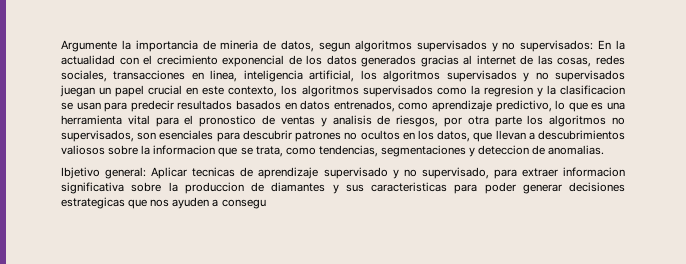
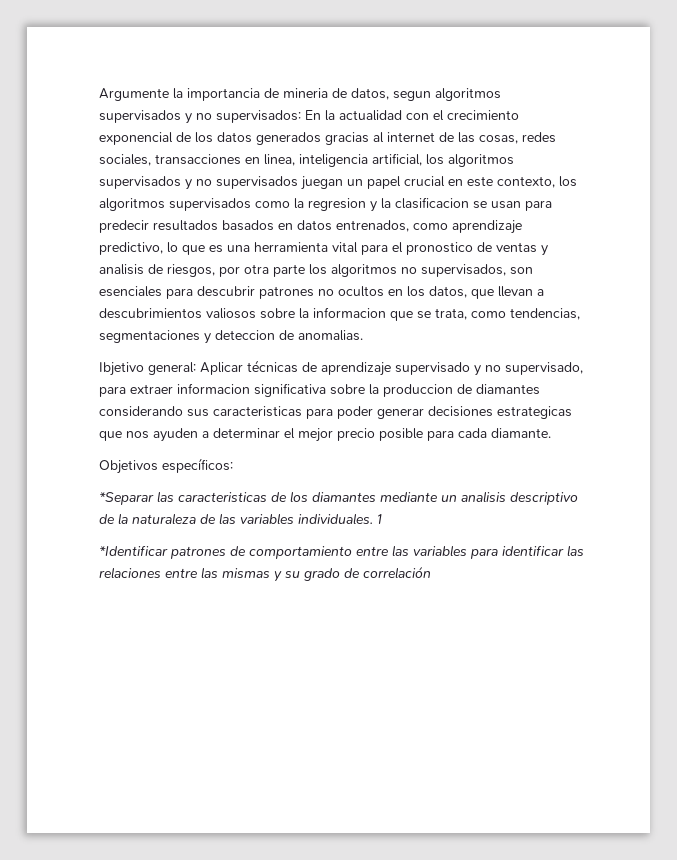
[192,167,236,177] tecnicas -> [247,360,298,373] técnicas
[332,184,339,194] y -> [99,406,183,417] considerando
[221,199,266,209] consegu -> [213,428,551,442] [99,458,233,474] [99,491,578,505] [99,513,382,525] [99,545,584,559] [99,566,431,582] determinar el mejor precio posible para cada diamante. // Objetivos específicos: // *Separar las caracteristicas de los diamantes mediante un analisis descriptivo de la naturaleza de las variables individuales. 1 // *Identificar patrones de comportamiento entre las variables para identificar las relaciones entre las mismas y su grado de correlación

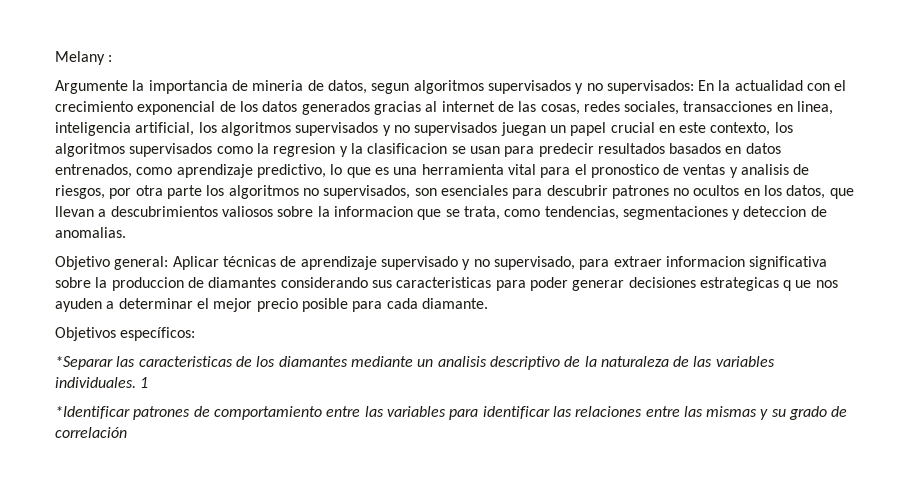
(99, 94) none -> [55,51,113,65] Melany : //
[99,362,144,376] Ibjetivo -> [55,256,110,270] Objetivo
[99,431,122,441] que -> [783,280,812,291] q ue

